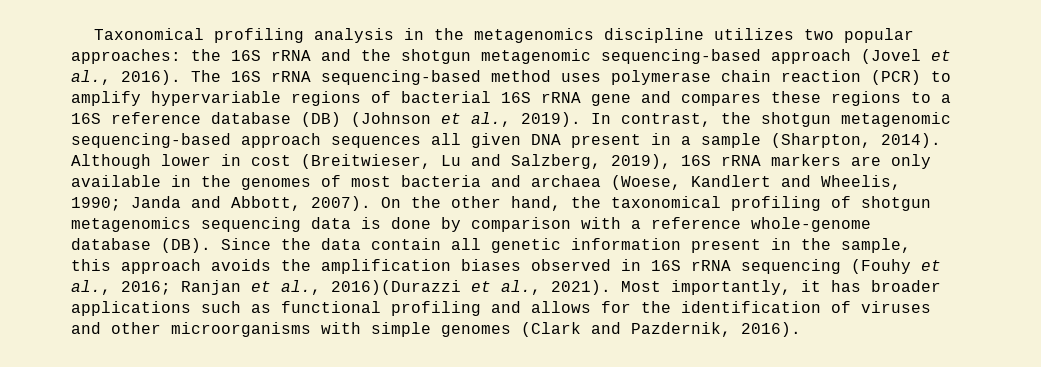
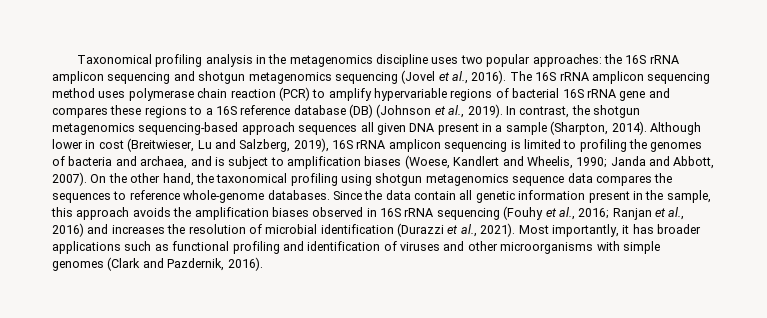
[713,28,794,40] utilizes -> [431,57,459,64] uses
[321,49,851,64] and the shotgun metagenomic sequencing-based approach -> [52,71,398,84] amplicon sequencing and shotgun metagenomics sequencing
[321,70,481,85] sequencing-based -> [591,71,711,84] amplicon sequencing
[841,112,951,127] metagenomic -> [52,123,135,135] metagenomics
[771,154,931,169] [71,175,191,187] markers are only available in -> [388,139,627,152] amplicon sequencing is limited to profiling
[351,176,391,187] most -> (65, 161) none
[531,175,601,187] archaea -> [140,156,402,169] archaea, and is subject to amplification biases
[831,196,931,211] [71,217,871,232] [71,238,211,253] of shotgun metagenomics sequencing data is done by comparison with a reference whole-genome database (DB). -> [341,173,673,186] [52,190,330,203] using shotgun metagenomics sequence data compares the sequences to reference whole-genome databases.
[331,280,461,295] 2016)(Durazzi -> [52,223,444,237] 2016) and increases the resolution of microbial identification (Durazzi
[531,301,671,313] allows for the -> (304, 246) none

